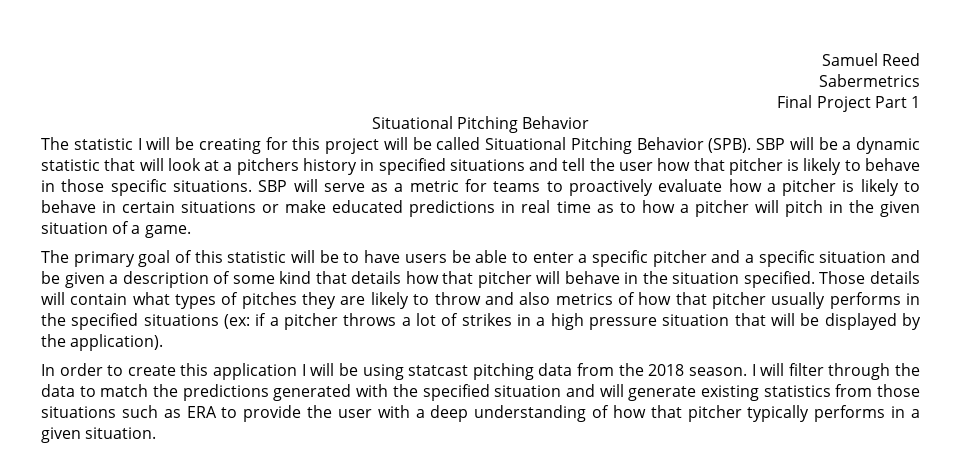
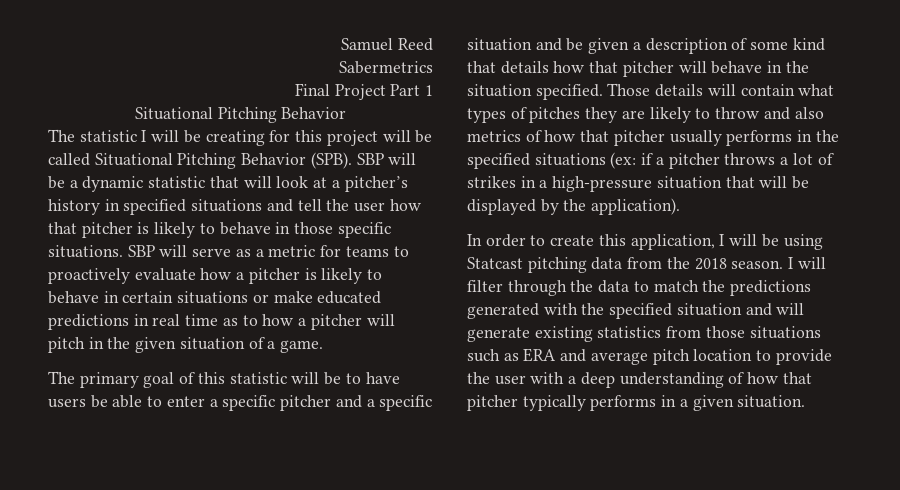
[236,158,299,175] pitchers -> [344,176,408,192] pitcher’s
[550,313,657,330] high pressure -> [552,176,653,192] high-pressure
[213,363,298,380] application -> [630,234,715,250] application,
[408,365,469,376] statcast -> [467,257,523,269] Statcast
(217, 412) none -> [560,349,753,365] and average pitch location

